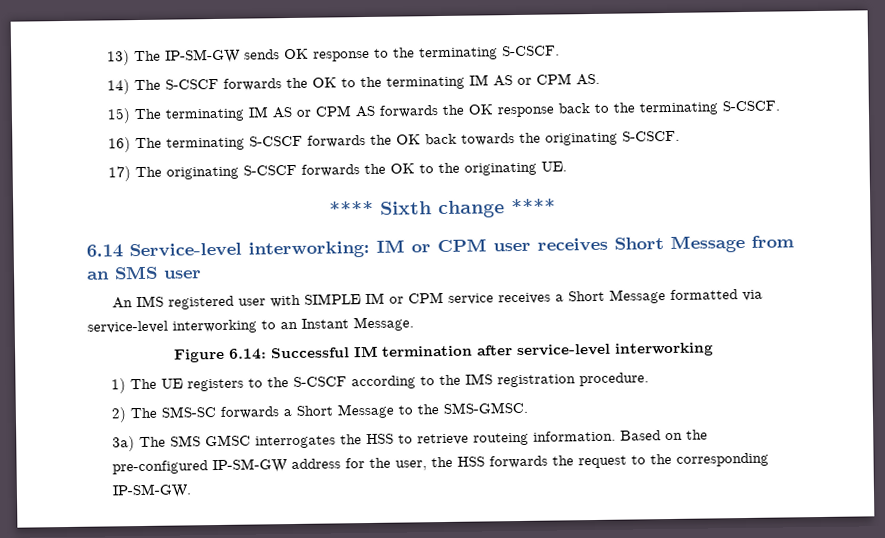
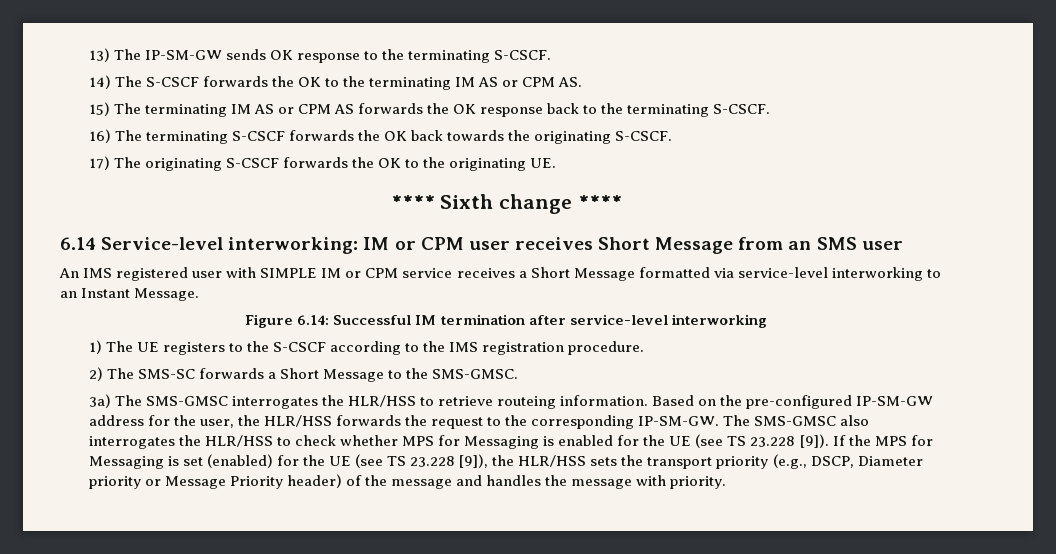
[169,433,394,449] SMS GMSC interrogates the HSS -> [145,395,416,409] SMS-GMSC interrogates the HLR/HSS
[456,456,485,467] HSS -> [263,415,332,427] HLR/HSS
(192, 491) none -> [723,415,870,426] [88,434,933,449] [88,454,923,469] [88,474,727,489] The SMS-GMSC also interrogates the HLR/HSS to check whether MPS for Messaging is enabled for the UE (see TS 23.228 [9]). If the MPS for Messaging is set (enabled) for the UE (see TS 23.228 [9]), the HLR/HSS sets the transport priority (e.g., DSCP, Diameter priority or Message Priority header) of the message and handles the message with priority.

